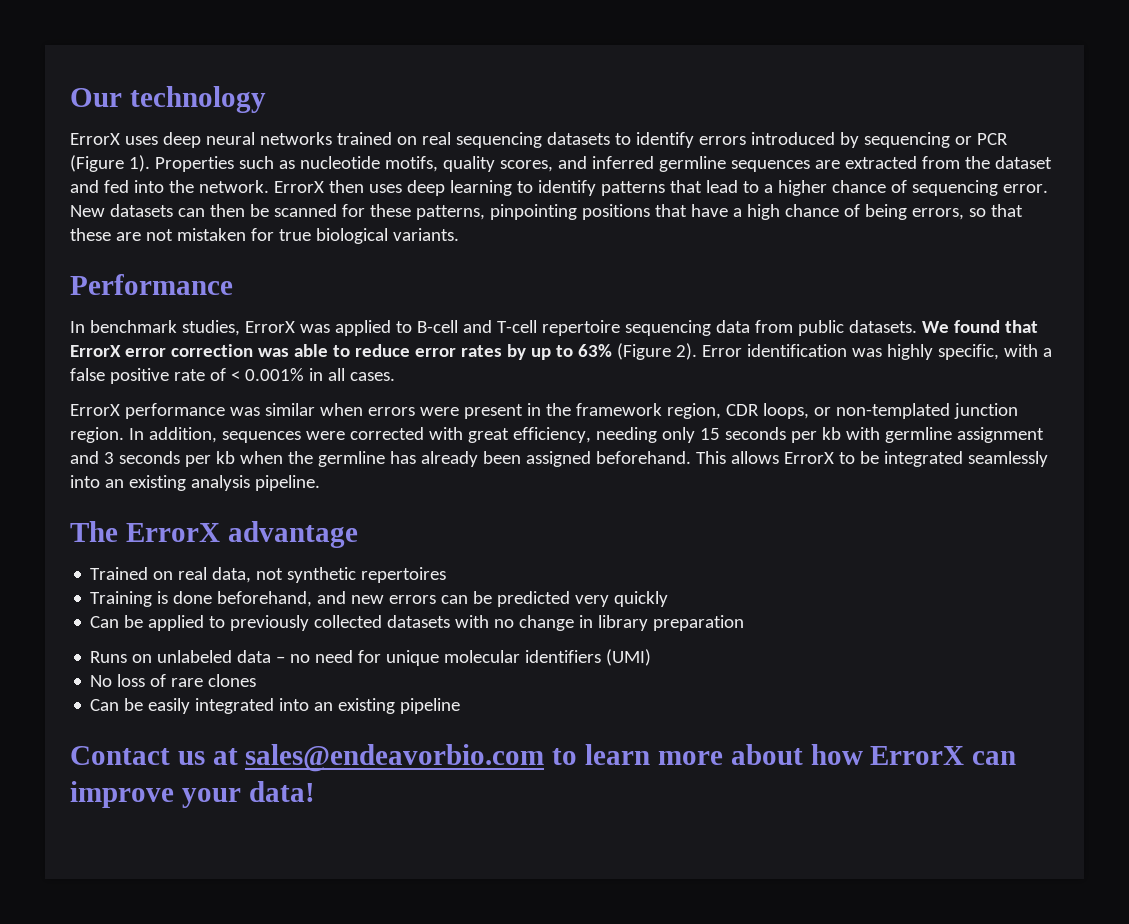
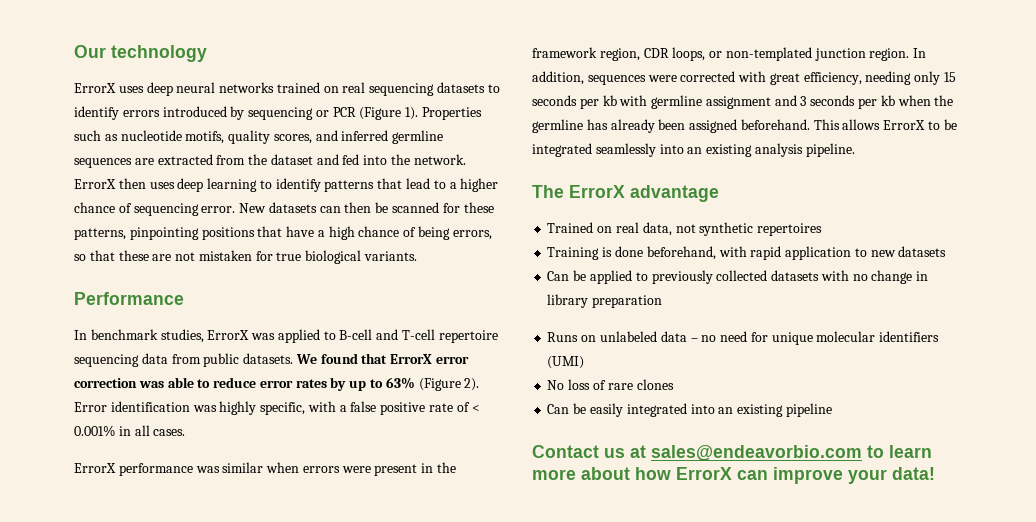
[317,591,669,607] and new errors can be predicted very quickly -> [718,246,947,260] with rapid application to new datasets

